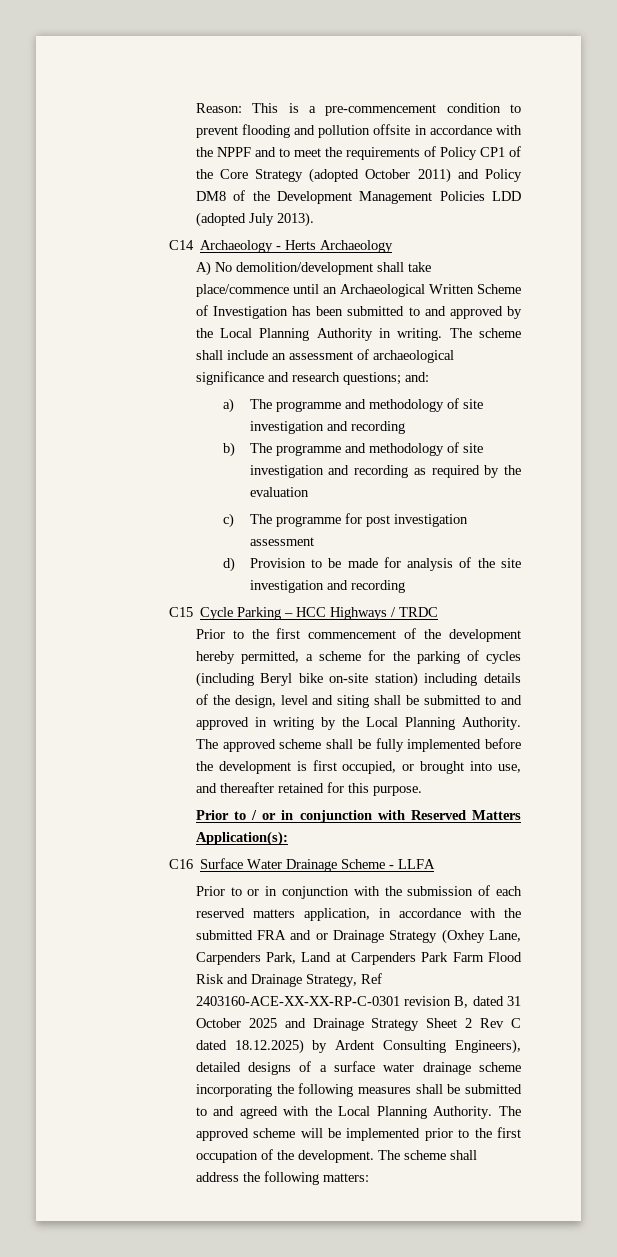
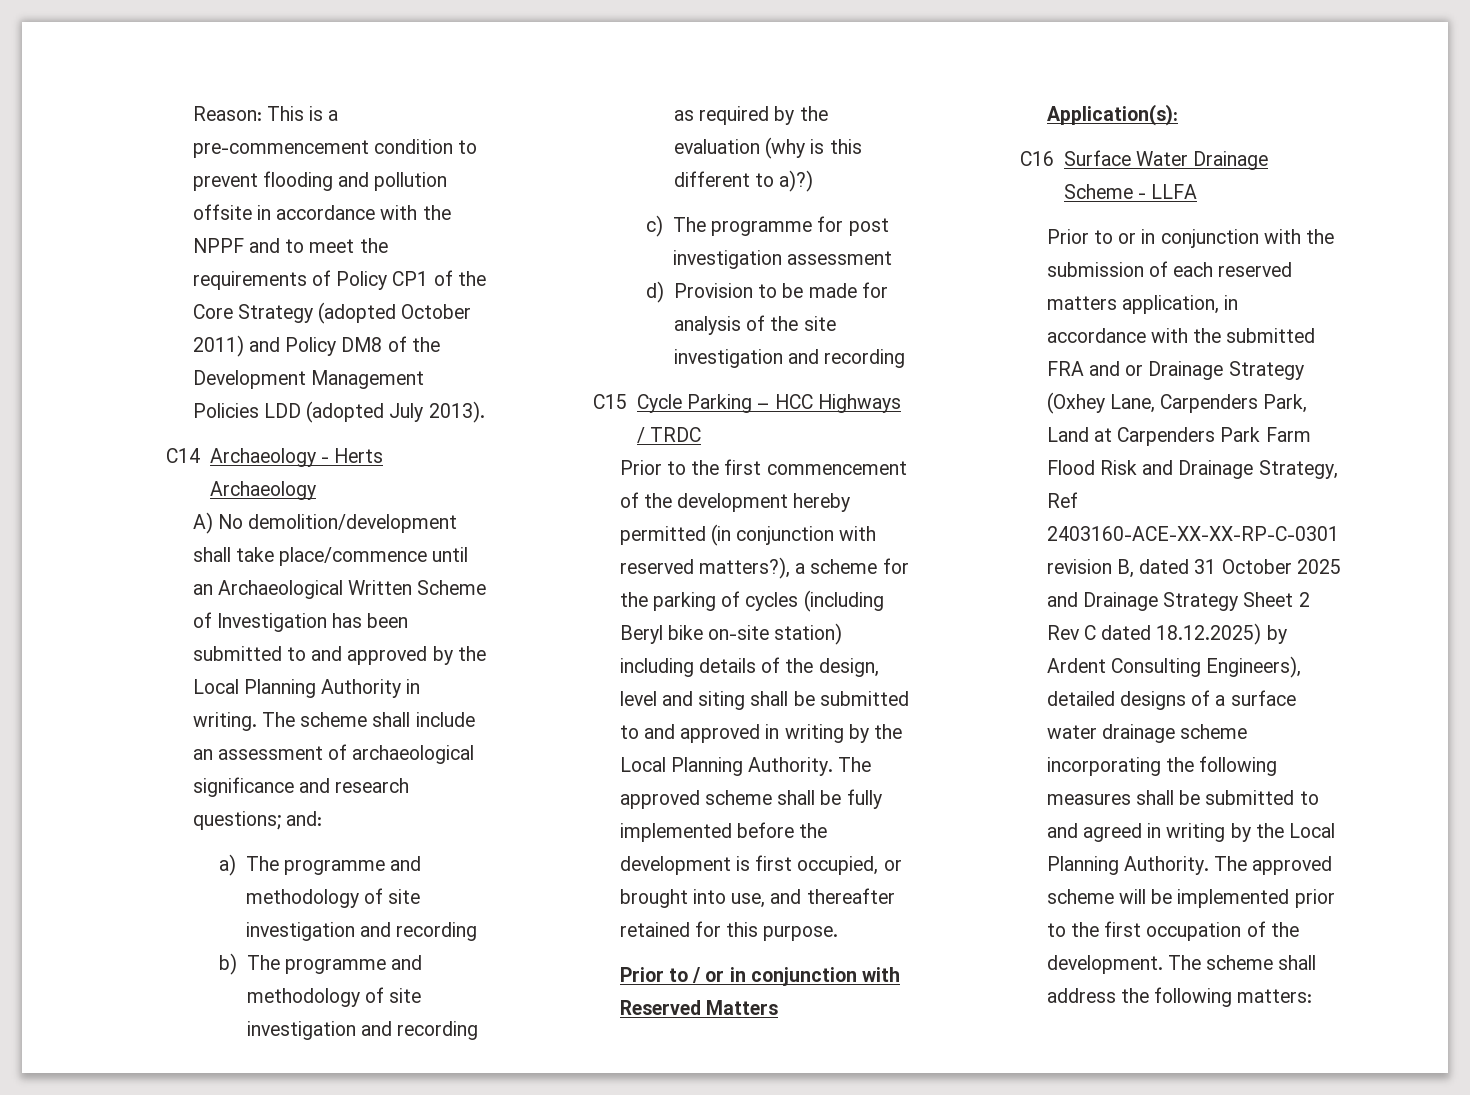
(309, 492) none -> [765,137,862,159] [673,170,814,192] (why is this different to a)?)
[240,651,299,664] permitted, -> [619,524,877,546] [619,557,790,579] permitted (in conjunction with reserved matters?),
[283,1106,310,1116] with -> [1147,823,1251,842] in writing by

